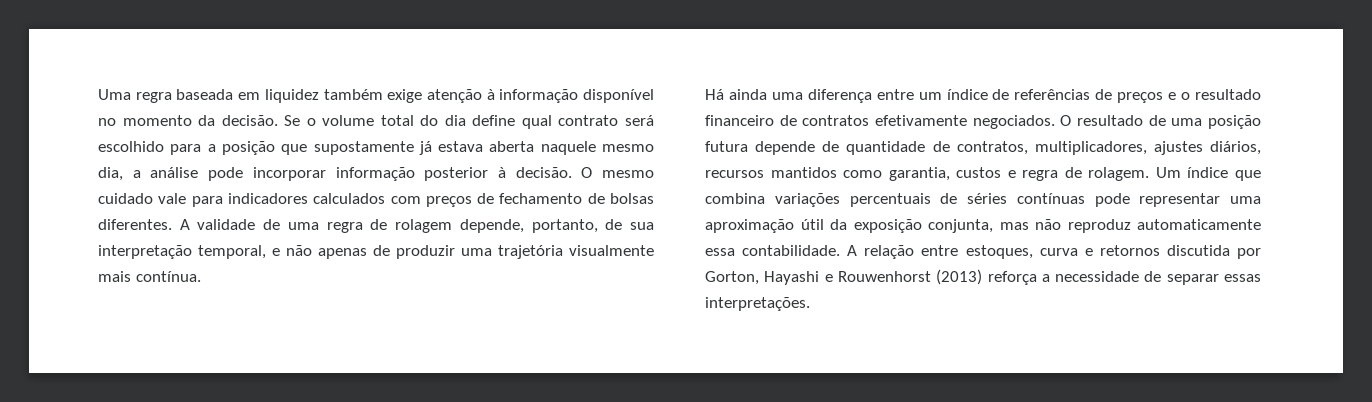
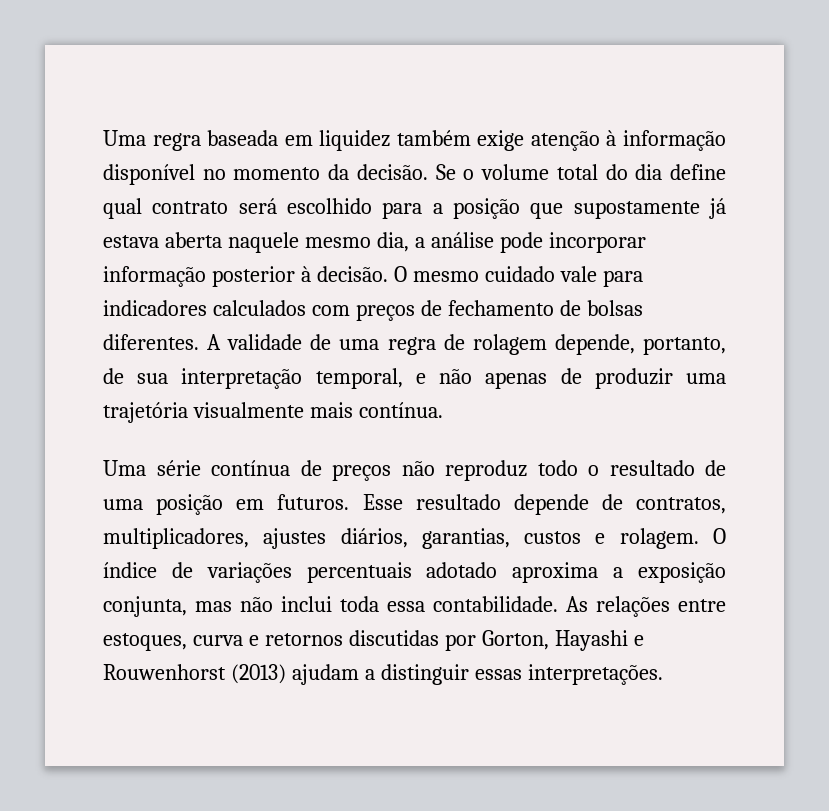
[705,89,1261,103] [705,115,1261,129] [705,141,1261,155] [705,167,1261,181] [705,193,1261,207] [705,219,1261,233] [705,245,915,259] Há ainda uma diferença entre um índice de referências de preços e o resultado financeiro de contratos efetivamente negociados. O resultado de uma posição futura depende de quantidade de contratos, multiplicadores, ajustes diários, recursos mantidos como garantia, custos e regra de rolagem. Um índice que combina variações percentuais de séries contínuas pode representar uma aproximação útil da exposição conjunta, mas não reproduz automaticamente essa contabilidade. A relação -> [103,460,726,481] [103,494,726,515] [103,528,726,549] [103,562,726,583] [103,596,670,617] Uma série contínua de preços não reproduz todo o resultado de uma posição em futuros. Esse resultado depende de contratos, multiplicadores, ajustes diários, garantias, custos e rolagem. O índice de variações percentuais adotado aproxima a exposição conjunta, mas não inclui toda essa contabilidade. As relações
[1166,245,1230,256] discutida -> [348,630,439,646] discutidas
[987,271,1219,285] reforça a necessidade de separar -> [291,664,469,685] ajudam a distinguir

